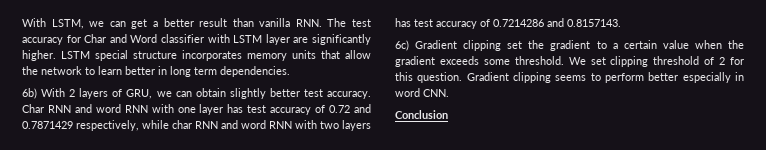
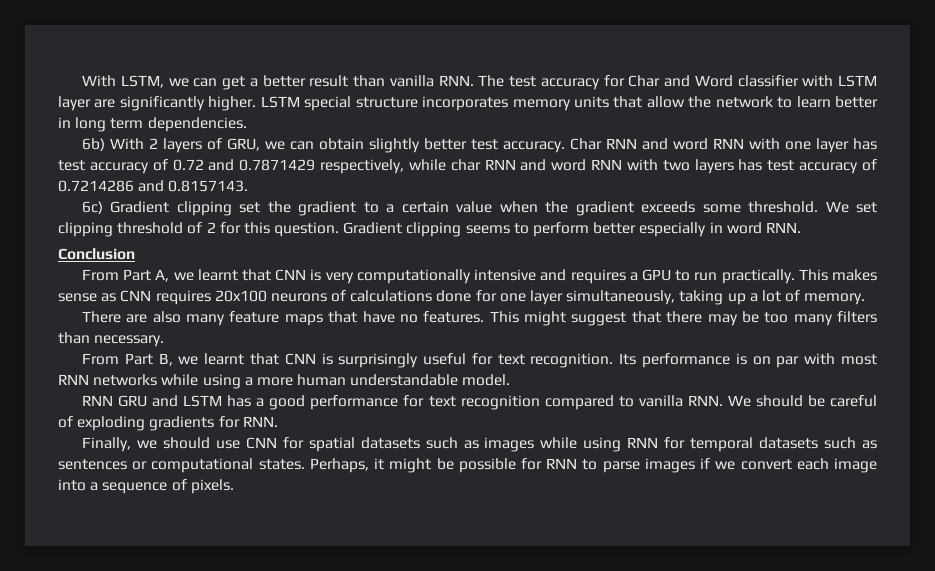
[423,89,449,97] CNN. -> [765,222,801,233] RNN.
(448, 114) none -> [82,269,878,284] [58,290,866,305] [82,311,878,326] [58,332,165,347] [82,353,878,368] [58,374,511,389] [82,395,878,410] [58,416,278,431] [82,437,878,452] [58,458,877,473] [58,479,234,494] // From Part A, we learnt that CNN is very computationally intensive and requires a GPU to run practically. This makes sense as CNN requires 20x100 neurons of calculations done for one layer simultaneously, taking up a lot of memory. // There are also many feature maps that have no features. This might suggest that there may be too many filters than necessary. // From Part B, we learnt that CNN is surprisingly useful for text recognition. Its performance is on par with most RNN networks while using a more human understandable model. // RNN GRU and LSTM has a good performance for text recognition compared to vanilla RNN. We should be careful of exploding gradients for RNN. // Finally, we should use CNN for spatial datasets such as images while using RNN for temporal datasets such as sentences or computational states. Perhaps, it might be possible for RNN to parse images if we convert each image into a sequence of pixels.

